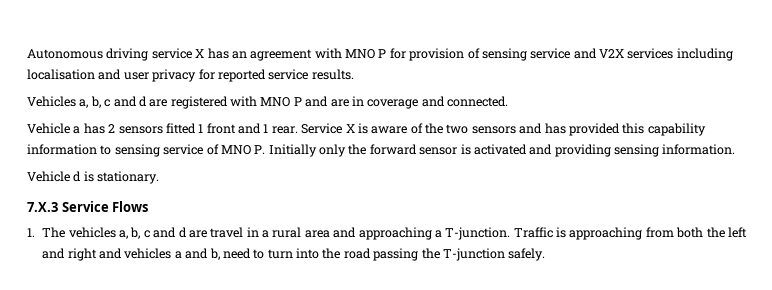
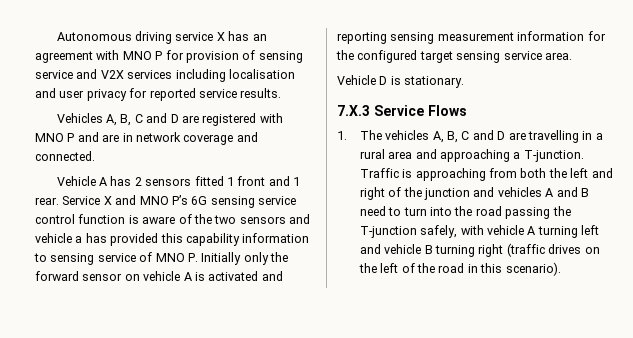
[79,96,147,108] a, b, c and d -> [106,113,179,126] A, B, C and D
(364, 101) none -> [135,132,181,142] network
[73,126,81,134] a -> [99,177,108,186] A
(355, 128) none -> [115,195,296,208] [35,214,126,224] and MNO P’s 6G sensing service control function
(543, 128) none -> [35,233,83,243] vehicle a
[460,144,736,157] [27,171,82,182] is activated and providing sensing information. // Vehicle d -> [124,271,283,281] [337,31,606,44] [336,50,572,63] [337,75,388,85] on vehicle A is activated and reporting sensing measurement information for the configured target sensing service area. // Vehicle D
[118,227,244,239] a, b, c and d are travel -> [432,130,579,143] A, B, C and D are travelling
[98,248,220,260] and vehicles a and b, -> [388,187,589,200] of the junction and vehicles A and B
[508,248,546,261] safely. -> [420,225,600,238] [359,243,600,257] [358,262,561,276] safely, with vehicle A turning left and vehicle B turning right (traffic drives on the left of the road in this scenario).

